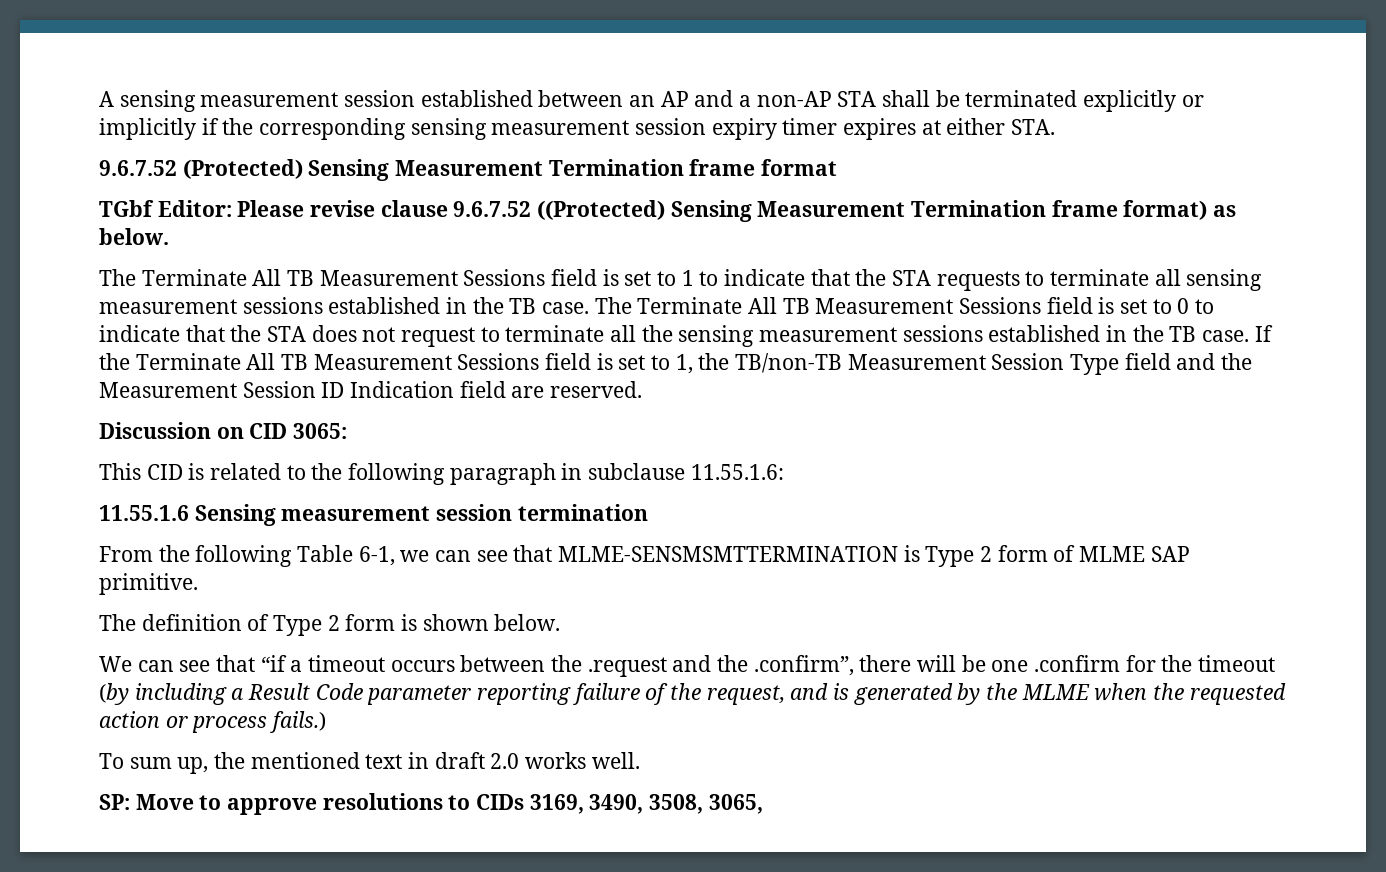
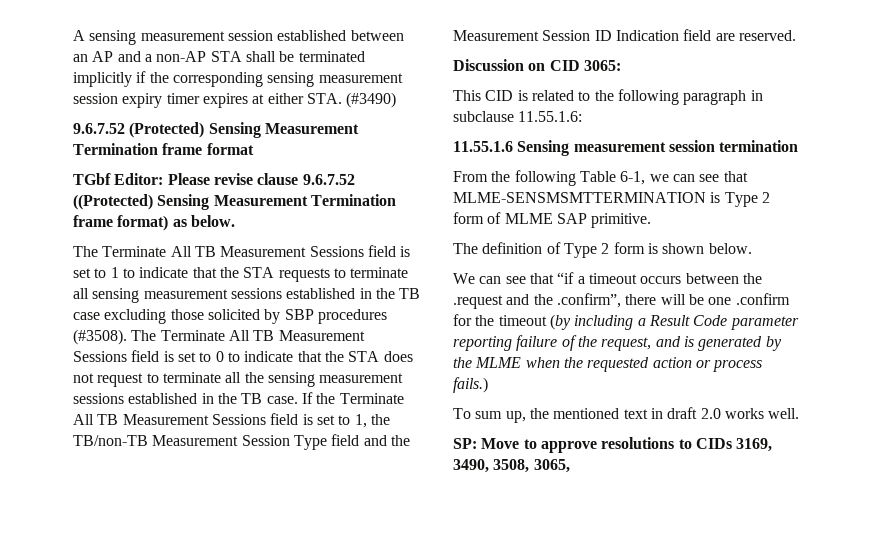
[1083,90,1204,112] explicitly or -> (365, 56) none
(1056, 127) none -> [346,92,397,108] (#3490)
[542,302,590,314] case. -> [73,309,387,324] [73,329,127,345] case excluding those solicited by SBP procedures (#3508).

